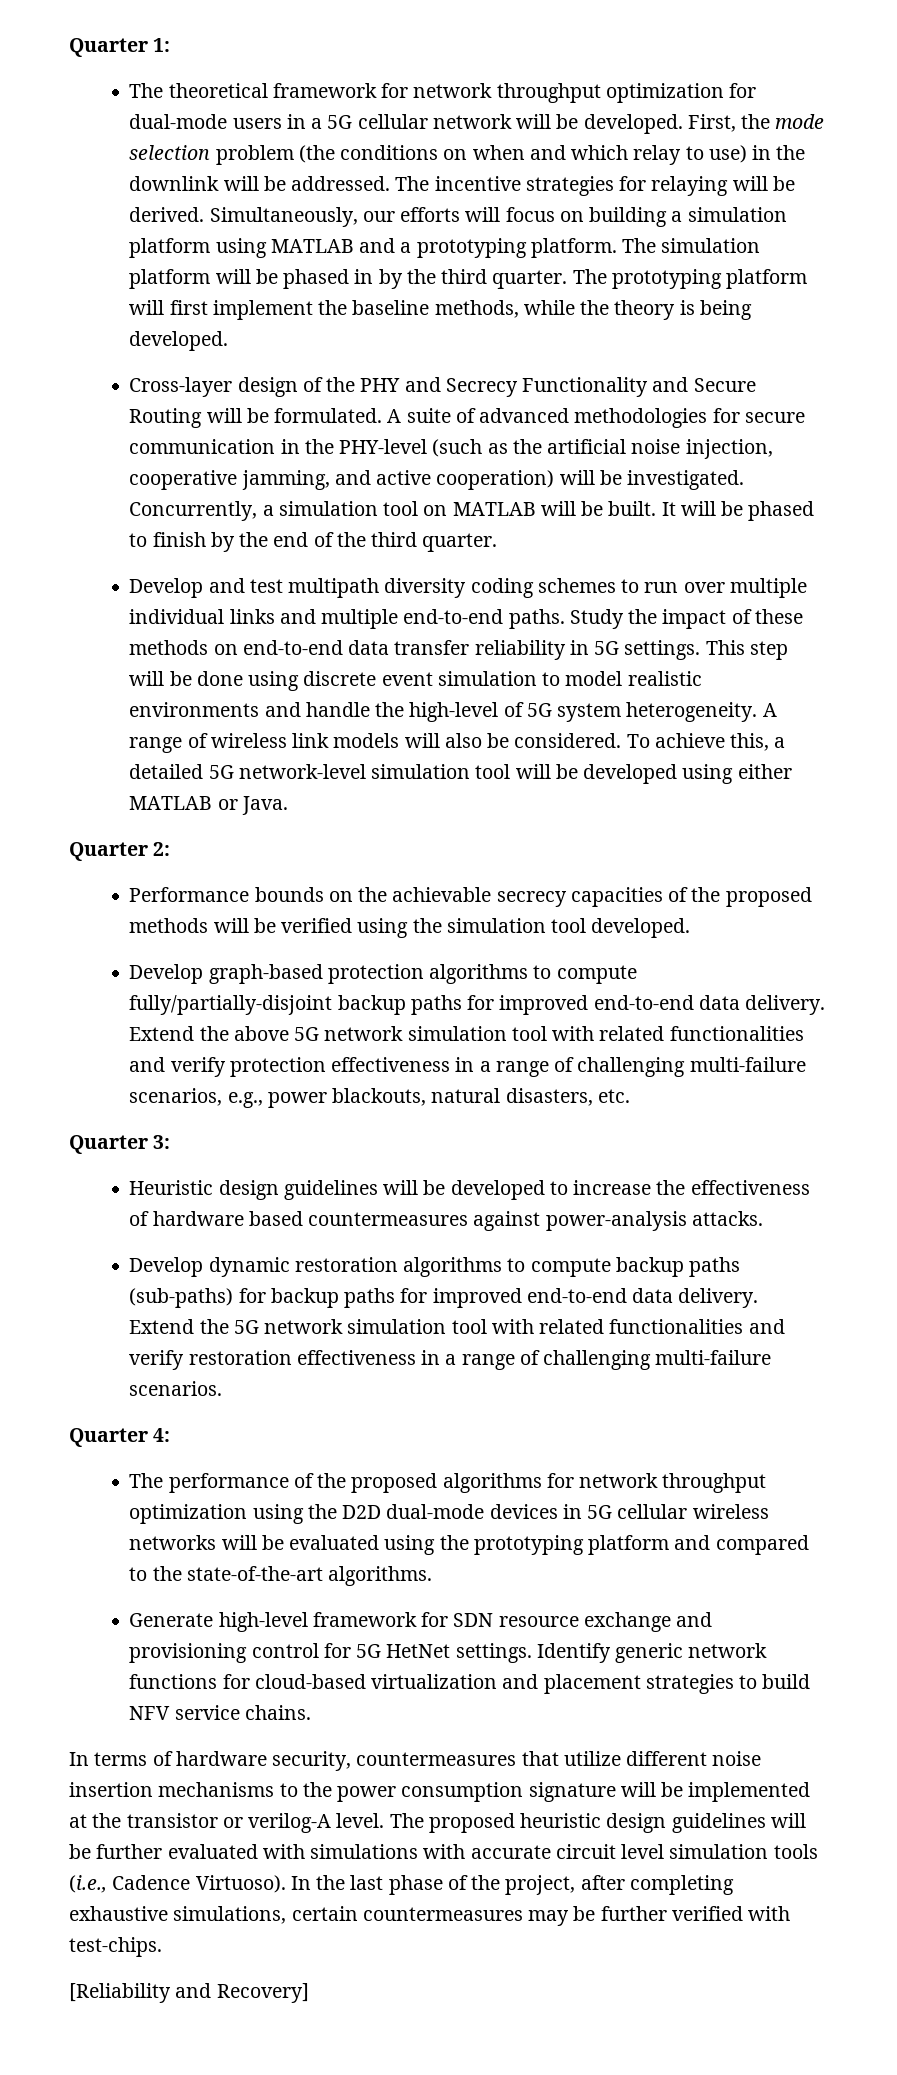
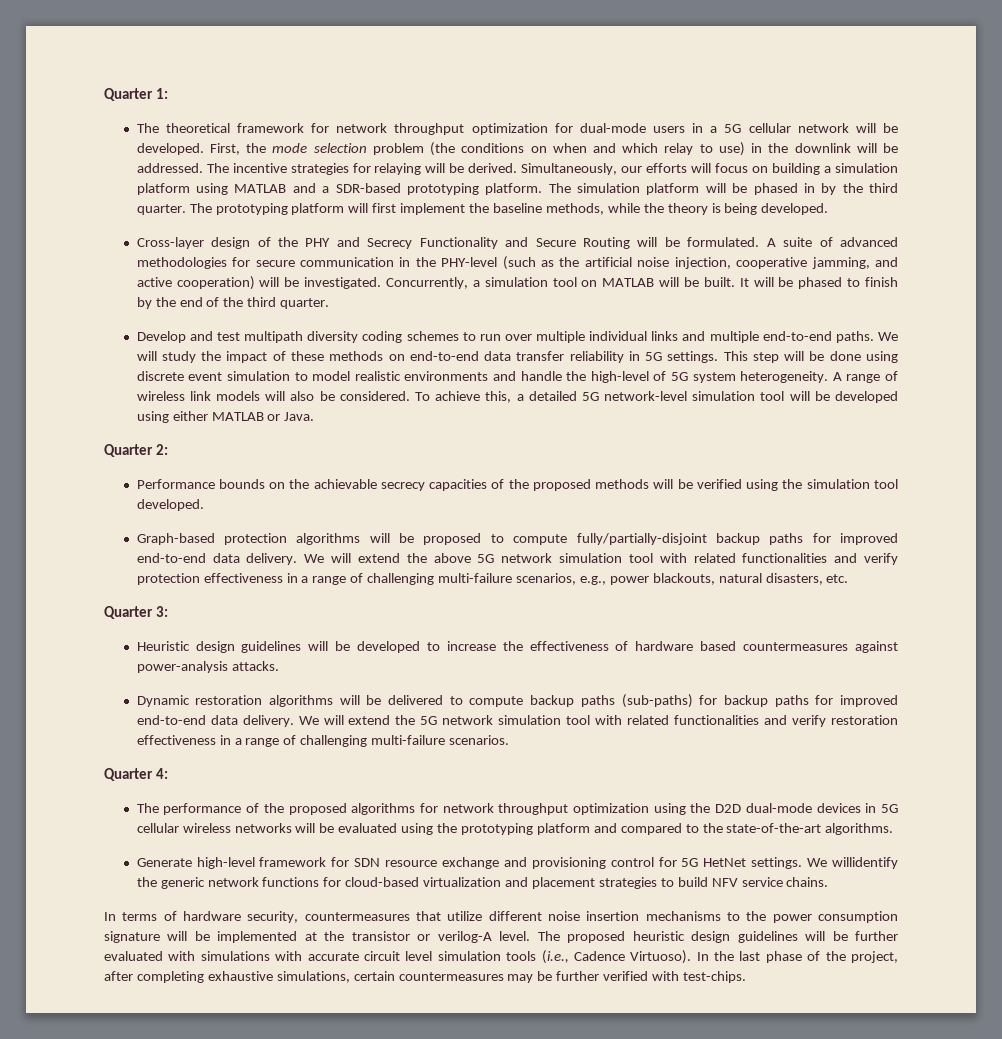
(412, 247) none -> [335,183,401,193] SDR-based
[569,609,624,629] Study -> [877,332,898,341] [136,351,196,363] We will study
[129,964,529,984] Develop graph-based protection algorithms -> [136,533,482,545] Graph-based protection algorithms will be proposed
[129,1026,195,1041] Extend -> [304,553,400,563] We will extend
[129,1257,503,1277] Develop dynamic restoration algorithms -> [136,695,444,707] Dynamic restoration algorithms will be delivered
[129,1319,195,1334] Extend -> [298,715,391,725] We will extend
[536,1643,611,1663] Identify -> [807,857,898,869] [136,877,157,887] We willidentify the
[69,1983,309,2003] // [Reliability and Recovery] -> (747, 977) none

